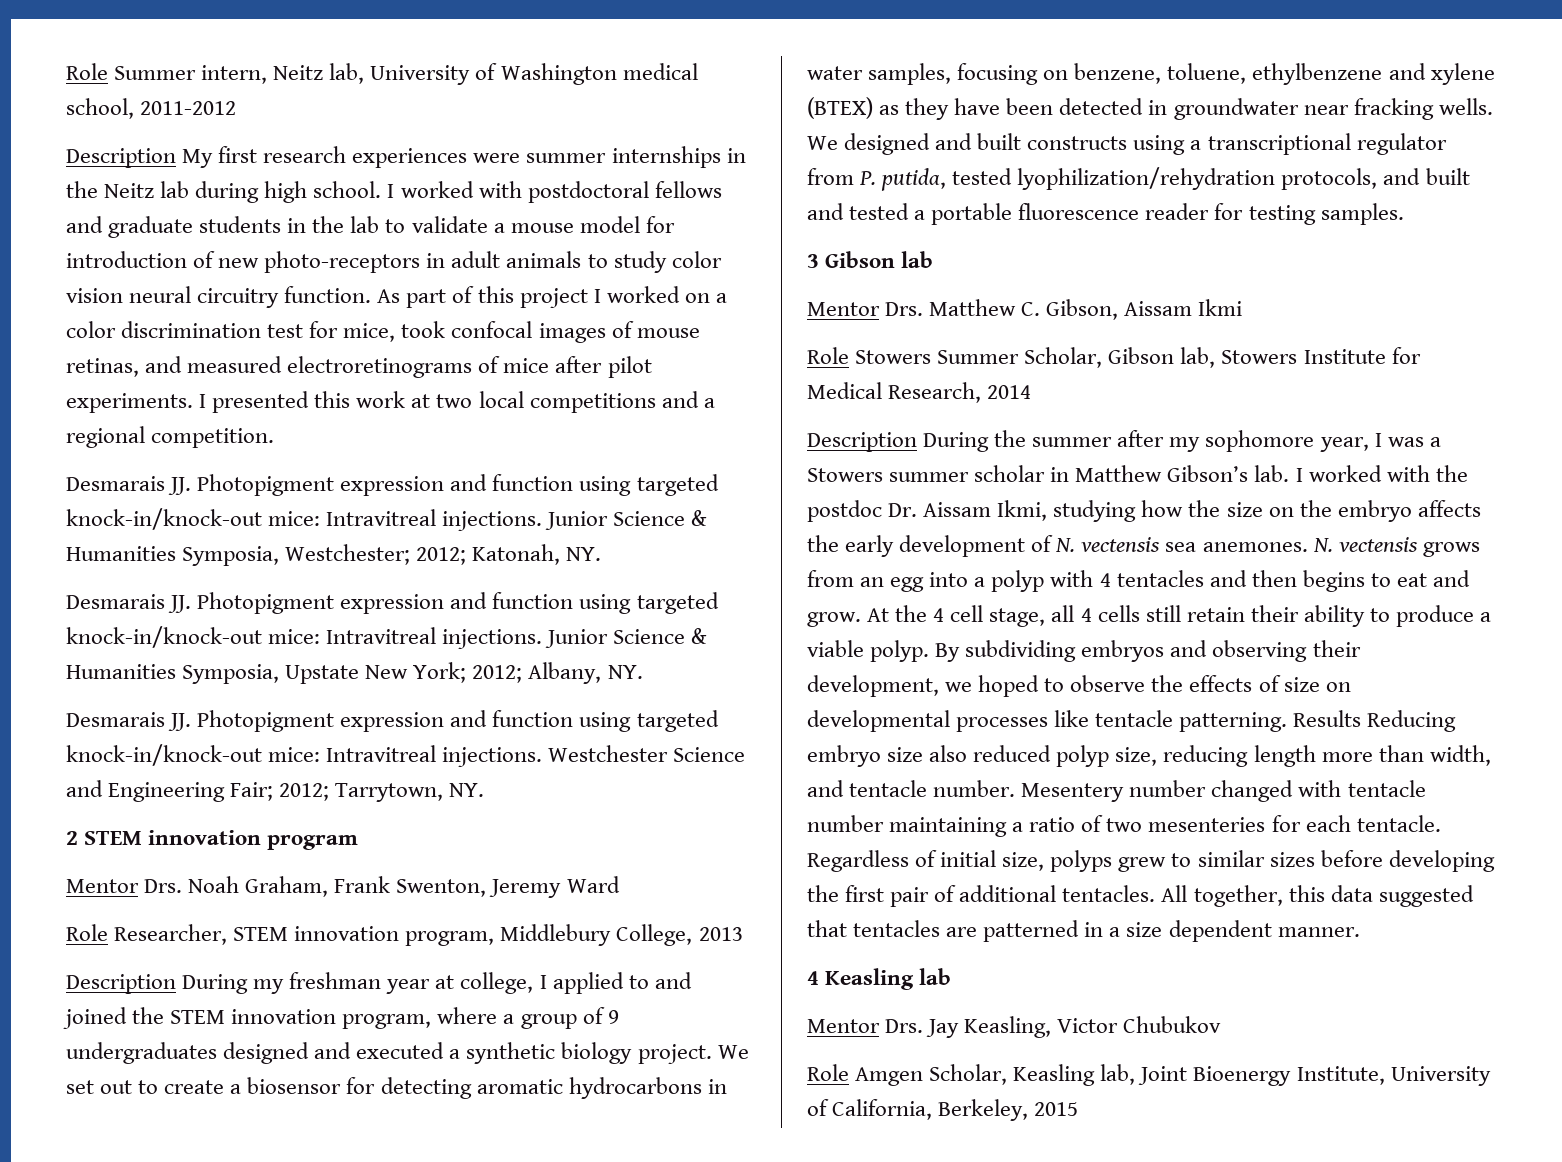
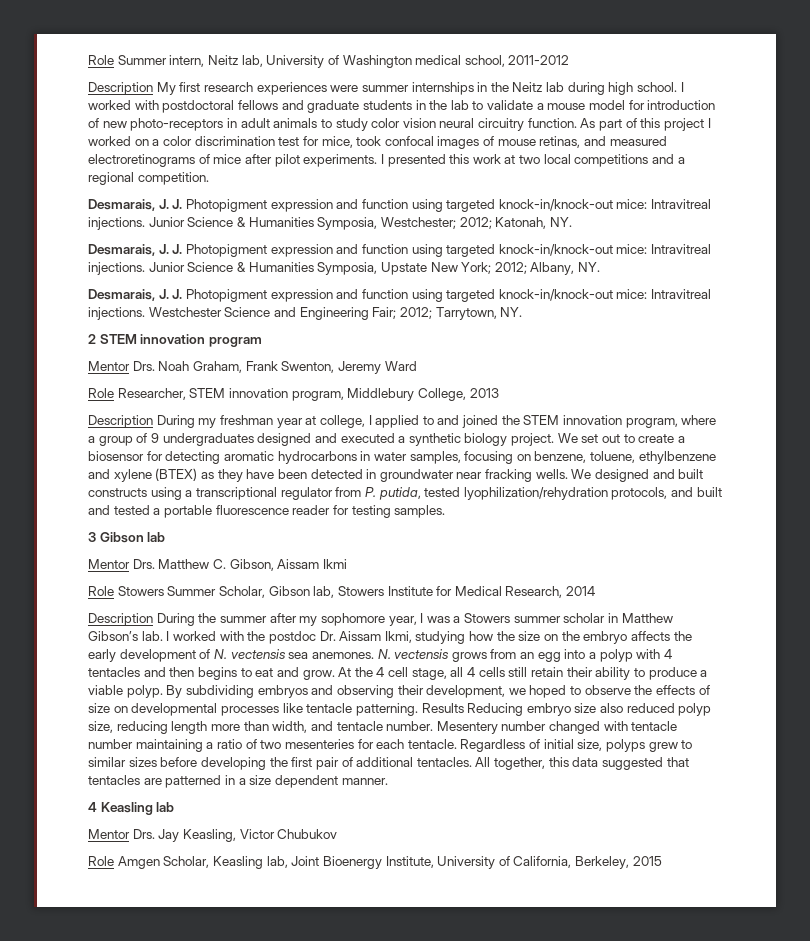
[66,476,192,495] Desmarais JJ. -> [88,199,183,211] Desmarais, J. J.
[66,594,192,613] Desmarais JJ. -> [88,244,183,256] Desmarais, J. J.
[66,712,192,731] Desmarais JJ. -> [88,289,183,301] Desmarais, J. J.

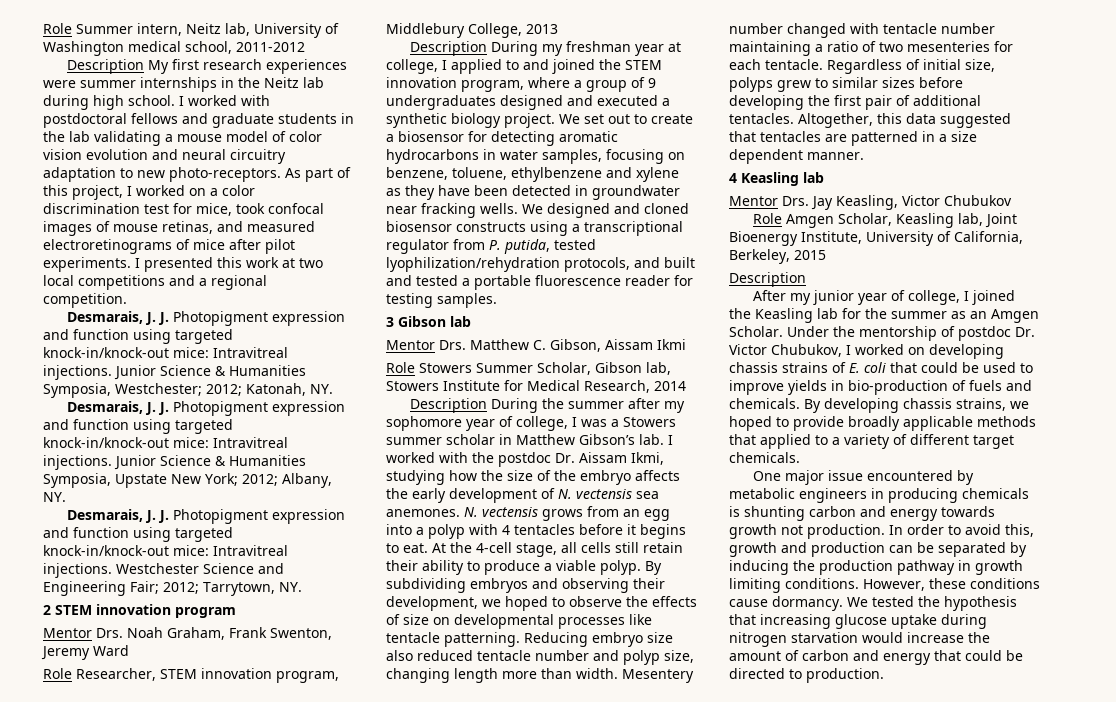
[472,100,534,110] to validate -> [94,131,161,146] validating
[628,100,716,110] [88,118,577,131] for introduction of new photo-receptors in adult animals to study color vision neural circuitry function. -> [272,131,322,142] [43,149,286,164] [43,167,281,182] of color vision evolution and neural circuitry adaptation to new photo-receptors.
[663,118,704,131] project -> [72,185,123,200] project,
[155,468,198,481] (BTEX) -> (679, 174) none
[678,469,704,479] built -> [644,203,689,214] [386,221,452,232] cloned biosensor
[388,616,417,626] year, -> [466,416,568,431] year of college,
[544,634,559,641] on -> [537,470,551,481] of
[143,667,409,680] and then begins to eat and grow. At the 4 cell -> [579,524,686,539] [386,542,512,553] before it begins to eat. At the 4-cell
[467,667,476,677] 4 -> (577, 547) none
[421,703,464,713] Results -> (520, 639) none
(675, 708) none -> [477,650,619,661] tentacle number and
[116,721,168,734] reducing -> [386,668,450,683] changing
[272,721,434,733] width, and tentacle number. -> [576,668,618,679] width.
[475,757,546,770] All together, -> [798,113,873,128] Altogether,
(662, 861) none -> [729,272,806,287] [752,290,1015,305] [729,308,1039,323] [729,326,1035,341] [729,344,1004,359] [729,362,1033,373] [729,380,1032,395] [729,398,1029,413] [729,416,1036,431] [729,434,1014,449] [729,452,800,463] [752,470,974,485] [729,488,1029,503] [729,506,995,521] [729,524,1034,539] [729,542,1027,557] [729,560,1023,575] [729,578,1040,593] [729,596,1017,611] [729,614,987,629] [729,632,990,647] [729,650,1023,665] [729,668,884,683] // Description // After my junior year of college, I joined the Keasling lab for the summer as an Amgen Scholar. Under the mentorship of postdoc Dr. Victor Chubukov, I worked on developing chassis strains of E. coli that could be used to improve yields in bio-production of fuels and chemicals. By developing chassis strains, we hoped to provide broadly applicable methods that applied to a variety of different target chemicals. // One major issue encountered by metabolic engineers in producing chemicals is shunting carbon and energy towards growth not production. In order to avoid this, growth and production can be separated by inducing the production pathway in growth limiting conditions. However, these conditions cause dormancy. We tested the hypothesis that increasing glucose uptake during nitrogen starvation would increase the amount of carbon and energy that could be directed to production.

